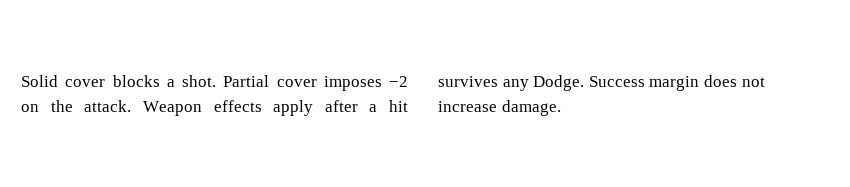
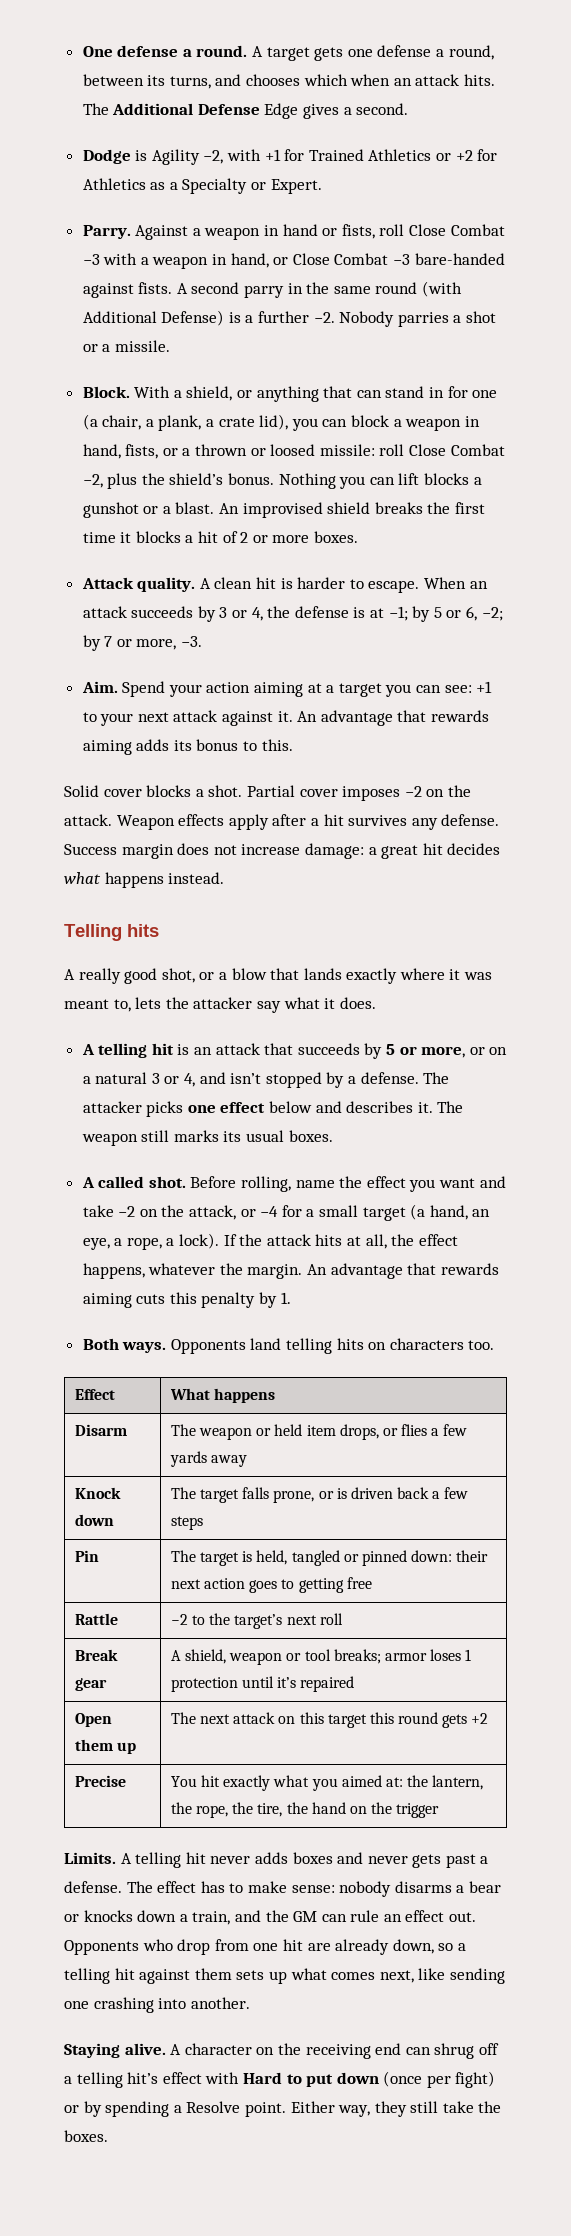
(21, 81) none -> [82,45,494,61] [82,74,496,89] [82,103,409,119] [82,149,498,165] [82,178,322,194] [82,224,505,240] [82,253,505,269] [82,281,463,298] [82,310,497,327] [82,340,170,352] [82,386,498,402] [82,414,480,431] [82,444,505,459] [82,473,482,489] [82,502,486,518] [82,531,359,543] [81,577,488,593] [82,606,503,622] [82,635,203,651] [81,681,493,697] [82,710,490,726] [82,739,293,755] One defense a round. A target gets one defense a round, between its turns, and chooses which when an attack hits. The Additional Defense Edge gives a second. // Dodge is Agility −2, with +1 for Trained Athletics or +2 for Athletics as a Specialty or Expert. // Parry. Against a weapon in hand or fists, roll Close Combat −3 with a weapon in hand, or Close Combat −3 bare-handed against fists. A second parry in the same round (with Additional Defense) is a further −2. Nobody parries a shot or a missile. // Block. With a shield, or anything that can stand in for one (a chair, a plank, a crate lid), you can block a weapon in hand, fists, or a thrown or loosed missile: roll Close Combat −2, plus the shield’s bonus. Nothing you can lift blocks a gunshot or a blast. An improvised shield breaks the first time it blocks a hit of 2 or more boxes. // Attack quality. A clean hit is harder to escape. When an attack succeeds by 3 or 4, the defense is at −1; by 5 or 6, −2; by 7 or more, −3. // Aim. Spend your action aiming at a target you can see: +1 to your next attack against it. An advantage that rewards aiming adds its bonus to this. //
[533,75,585,91] Dodge. -> [441,814,500,826] defense.
[501,100,561,116] damage. -> [304,843,501,859] [64,872,225,888] [64,924,159,941] [64,968,493,984] [64,997,376,1013] [81,1043,508,1059] [82,1072,450,1088] [82,1101,464,1117] [81,1130,333,1146] [81,1176,506,1192] [82,1204,491,1221] [82,1233,458,1250] [82,1263,499,1279] [82,1292,291,1308] [82,1338,495,1354] [74,1389,115,1400] [169,1388,275,1403] [74,1424,127,1436] [170,1424,468,1440] [169,1451,247,1467] [74,1487,121,1499] [74,1514,114,1526] [170,1487,469,1503] [170,1516,203,1530] [74,1550,99,1562] [170,1550,489,1566] [170,1577,372,1593] [74,1613,118,1625] [170,1613,343,1629] [74,1649,118,1661] [74,1678,107,1691] [170,1649,472,1665] [170,1676,355,1692] [74,1713,112,1727] [74,1739,136,1754] [170,1712,489,1728] [74,1775,126,1787] [170,1775,484,1791] [170,1802,440,1818] [64,1852,489,1868] [64,1881,501,1897] [64,1910,477,1925] [64,1939,466,1955] [64,1968,505,1984] [64,1997,250,2013] [64,2043,499,2059] [64,2071,496,2088] [64,2101,502,2117] [64,2130,108,2142] damage: a great hit decides what happens instead. // Telling hits // A really good shot, or a blow that lands exactly where it was meant to, lets the attacker say what it does. // A telling hit is an attack that succeeds by 5 or more, or on a natural 3 or 4, and isn’t stopped by a defense. The attacker picks one effect below and describes it. The weapon still marks its usual boxes. // A called shot. Before rolling, name the effect you want and take −2 on the attack, or −4 for a small target (a hand, an eye, a rope, a lock). If the attack hits at all, the effect happens, whatever the margin. An advantage that rewards aiming cuts this penalty by 1. // Both ways. Opponents land telling hits on characters too. // Effect | What happens // Disarm | The weapon or held item drops, or flies a few yards away // Knock down | The target falls prone, or is driven back a few steps // Pin | The target is held, tangled or pinned down: their next action goes to getting free // Rattle | −2 to the target’s next roll // Break gear | A shield, weapon or tool breaks; armor loses 1 protection until it’s repaired // Open them up | The next attack on this target this round gets +2 // Precise | You hit exactly what you aimed at: the lantern, the rope, the tire, the hand on the trigger // Limits. A telling hit never adds boxes and never gets past a defense. The effect has to make sense: nobody disarms a bear or knocks down a train, and the GM can rule an effect out. Opponents who drop from one hit are already down, so a telling hit against them sets up what comes next, like sending one crashing into another. // Staying alive. A character on the receiving end can shrug off a telling hit’s effect with Hard to put down (once per fight) or by spending a Resolve point. Either way, they still take the boxes.

